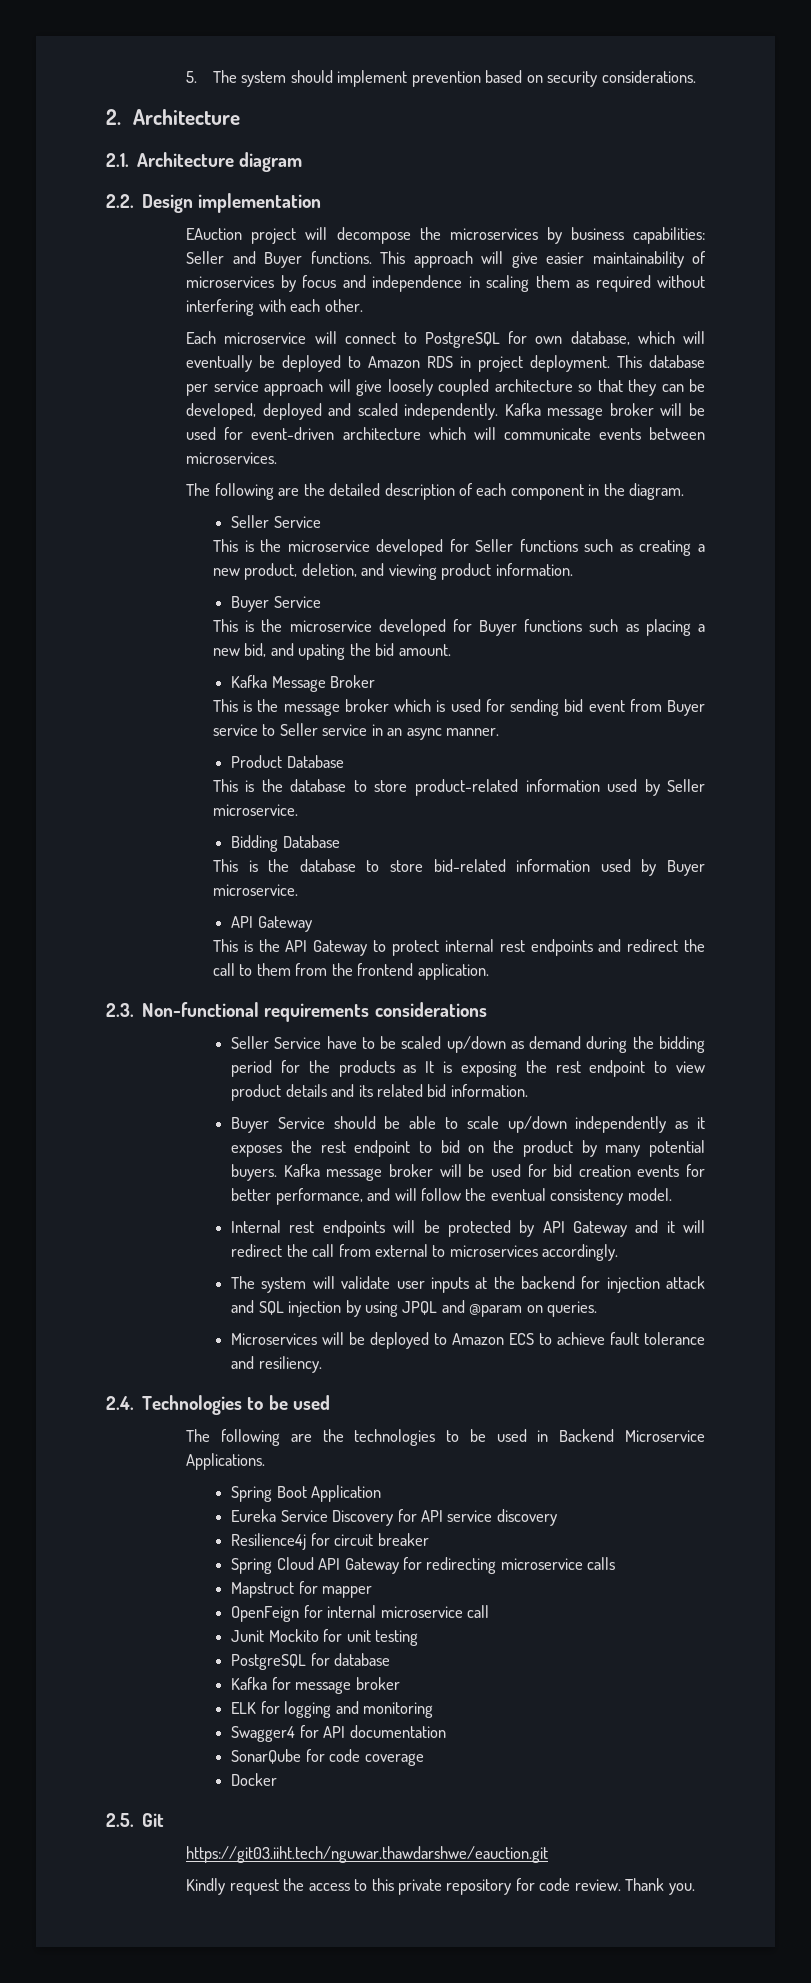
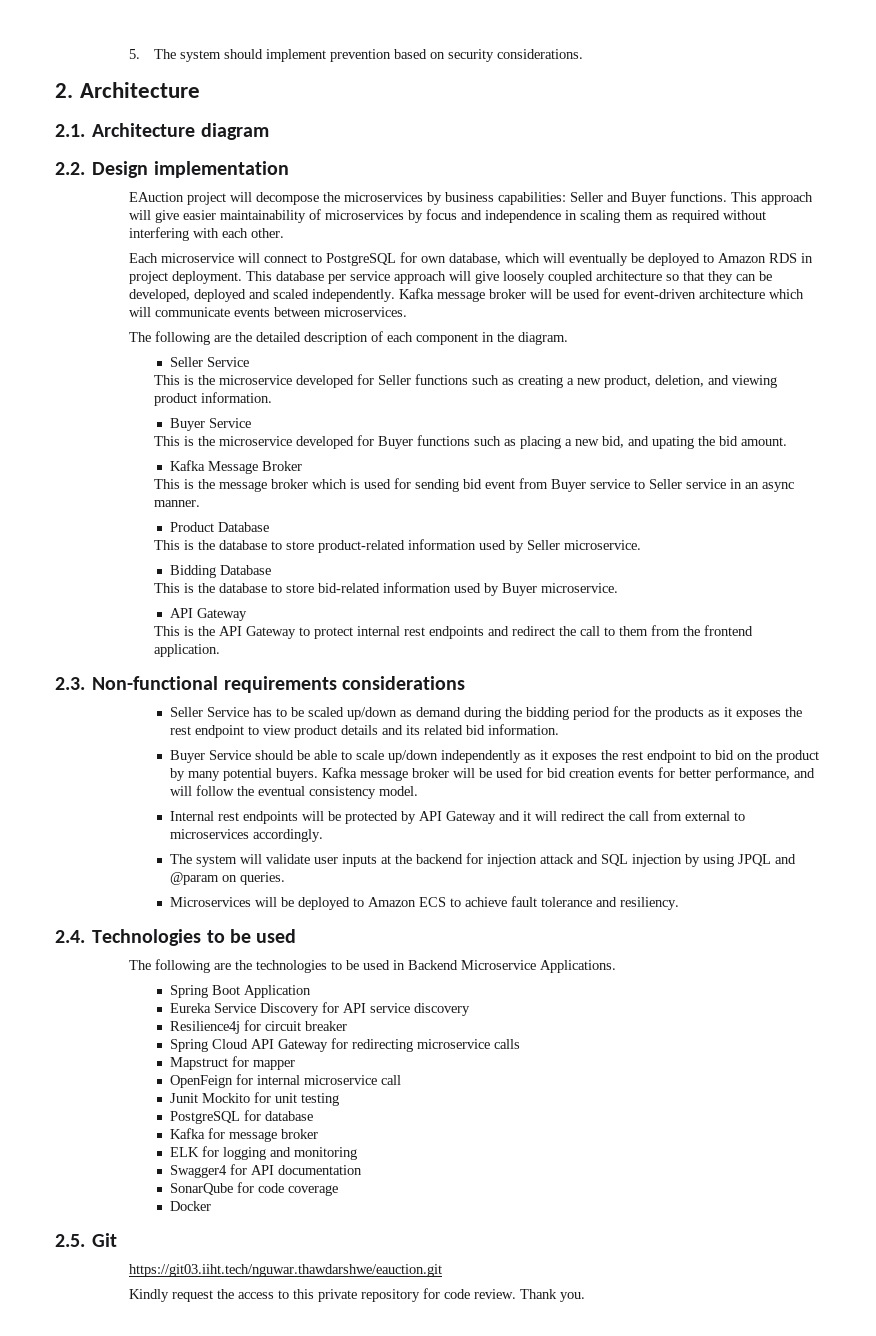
[326,1036,357,1049] have -> [253,707,273,717] has
[425,1061,517,1077] It is exposing -> [724,707,782,720] it exposes

